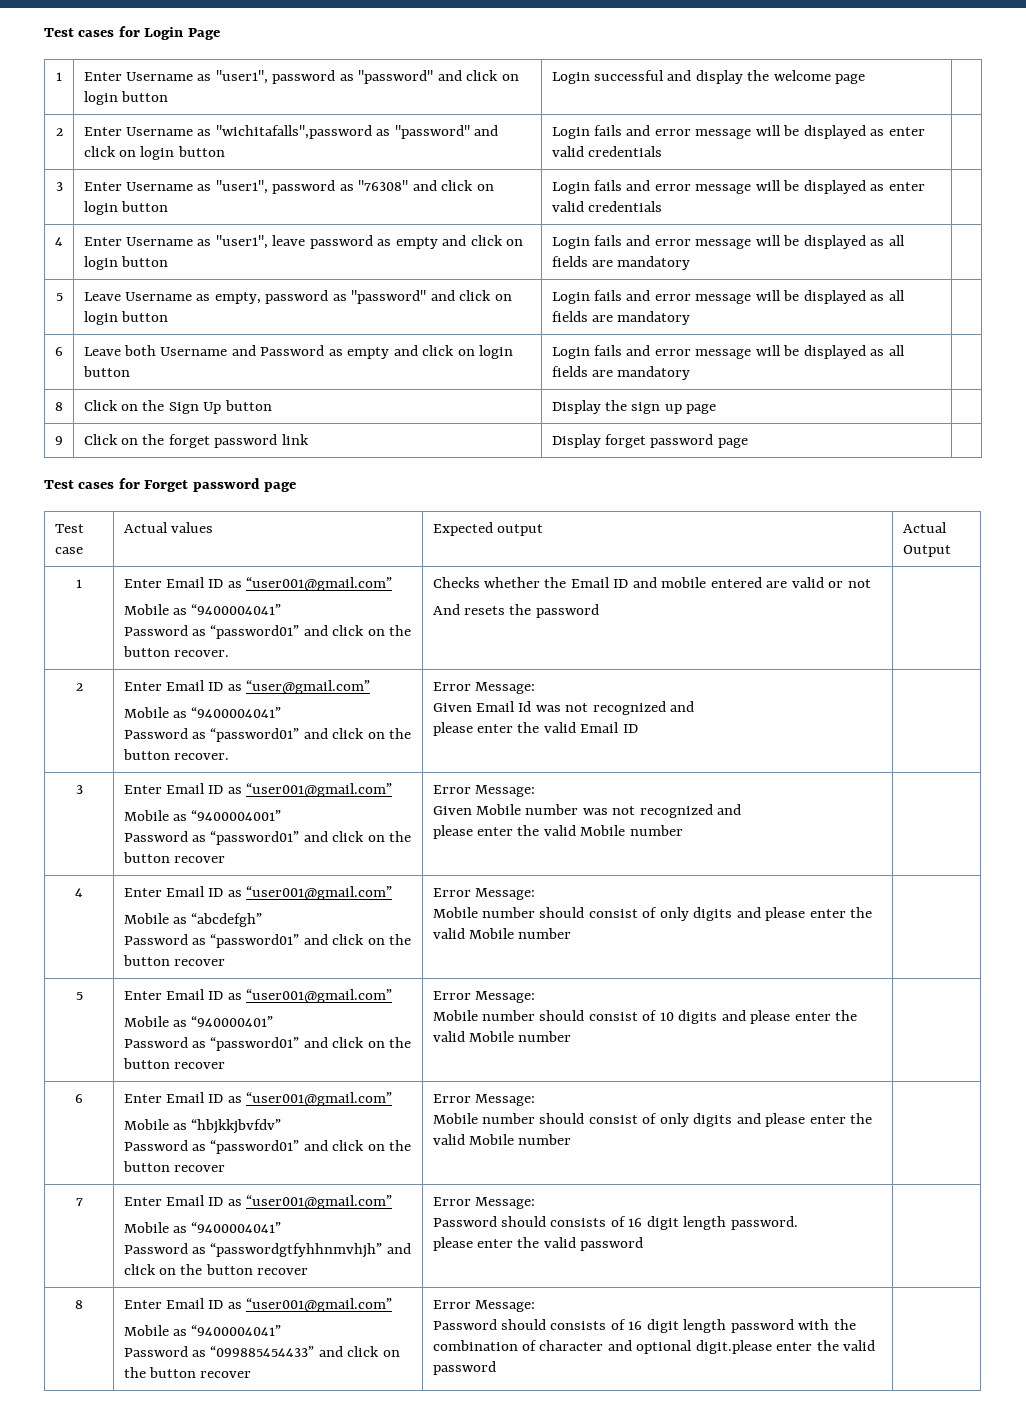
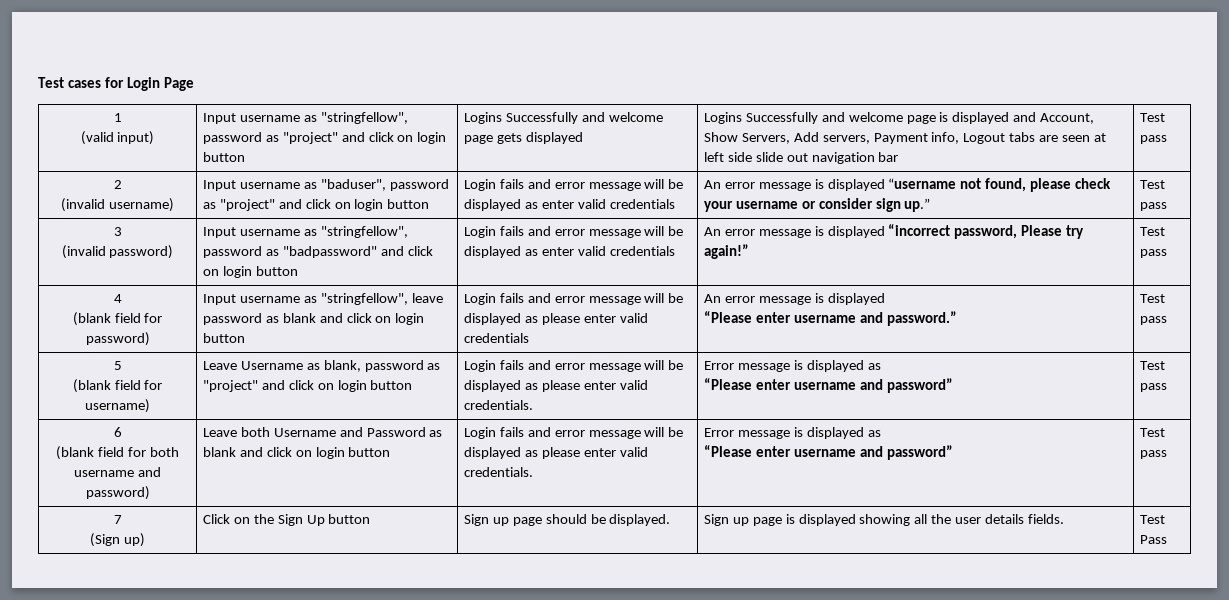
[83,70,519,84] [83,91,168,105] [551,70,866,84] [55,128,63,136] [83,125,470,139] | Enter Username as "user1", password as "password" and click on login button | Login successful and display the welcome page | // 2 | Enter Username as "wichitafalls",password as "password" -> [80,131,155,145] [202,112,408,124] [202,132,447,144] [202,152,245,162] [463,112,663,124] [463,132,583,144] [703,112,1095,124] [703,132,1106,144] [703,152,899,164] [1139,113,1165,122] [1139,135,1167,144] [113,180,122,189] [61,198,174,212] [202,179,449,191] [202,199,275,211] // (valid input) | Input username as "stringfellow", password as "project" and click on login button | Logins Successfully and welcome page gets displayed | Logins Successfully and welcome page is displayed and Account, Show Servers, Add servers, Payment info, Logout tabs are seen at left side slide out navigation bar | Test pass // 2 // (invalid username) | Input username as "baduser", password as "project"
[55,182,63,191] [83,180,409,194] // 3 | Enter Username as "user1", password as "76308" -> [703,178,1112,192] [703,198,931,212] [1139,180,1165,189] [1139,202,1167,211] [113,227,122,236] [61,245,174,259] [202,226,408,238] [202,246,377,258] An error message is displayed “username not found, please check your username or consider sign up.” | Test pass // 3 // (invalid password) | Input username as "stringfellow", password as "badpassword"
[55,237,63,246] [83,235,268,249] // 4 | Enter Username as "user1", -> [703,224,1085,239] [703,244,749,259] [1139,227,1165,236] [1139,249,1167,258] [113,294,122,303] [72,312,163,326] [85,332,150,346] [202,293,408,305] An error message is displayed “incorrect password, Please try again!” | Test pass // 4 // (blank field for password) | Input username as "stringfellow",
[395,237,438,249] empty -> [282,313,316,323] blank
[888,235,905,246] [551,256,691,270] [55,293,63,301] all fields are mandatory | // 5 -> [541,313,648,325] [463,333,529,343] [703,293,885,305] [703,311,957,326] [1139,294,1165,303] [1139,316,1167,325] [113,361,122,370] [72,379,163,393] [85,399,150,413] please enter valid credentials | An error message is displayed // “Please enter username and password.” | Test pass // 5 // (blank field for username)
[214,290,427,304] empty, password as "password" -> [323,360,441,372] [202,380,258,392] blank, password as "project"
[888,290,905,301] [551,311,691,325] [55,347,63,356] all fields are mandatory | // 6 -> [541,380,648,392] [463,400,533,410] [703,360,881,372] [703,378,953,393] [1139,361,1165,370] [1139,383,1167,392] [113,427,122,437] [56,446,179,460] [74,467,161,477] [85,486,150,500] please enter valid credentials. | Error message is displayed as // “Please enter username and password” | Test pass // 6 // (blank field for both username and password)
[347,347,390,359] empty -> [202,447,236,457] blank
[888,345,905,356] [551,366,691,380] [55,402,63,411] all fields are mandatory | // 8 -> [541,447,648,459] [463,467,533,477] [703,427,881,439] [703,445,953,460] [1139,428,1165,437] [1139,450,1167,459] [113,515,122,524] [90,533,145,547] please enter valid credentials. | Error message is displayed as // “Please enter username and password” | Test pass // 7 // (Sign up)
[551,400,717,414] [55,436,63,445] [83,434,309,448] [551,434,748,448] [44,478,297,492] [54,524,84,533] [54,547,83,554] [123,522,213,533] [432,522,543,536] [902,522,947,533] [902,545,951,557] [76,579,82,588] [123,577,393,591] [123,604,282,615] [123,625,412,639] [122,646,229,657] [432,577,871,588] [432,604,599,618] [75,683,83,691] [123,680,371,694] [123,707,282,718] [123,728,412,742] [122,749,229,760] [432,682,535,694] [432,701,695,715] [432,722,638,736] [75,785,83,794] [123,783,393,797] [123,810,282,821] [123,831,412,845] [122,852,225,863] [432,785,535,797] [432,804,742,818] [432,825,683,839] [75,888,83,897] [123,886,393,900] [123,913,263,927] [123,934,412,948] [122,955,225,966] [432,888,535,900] [432,907,873,921] [432,928,572,939] [75,992,83,1000] [123,989,393,1003] [123,1016,274,1027] [123,1037,412,1051] [122,1058,225,1069] [432,991,535,1003] [432,1010,858,1024] [432,1031,572,1042] [75,1094,83,1103] [123,1092,393,1106] [123,1119,282,1134] [123,1140,412,1154] [122,1161,225,1172] [432,1094,535,1106] [432,1113,873,1127] [432,1134,572,1145] [75,1198,83,1206] [123,1195,393,1209] [123,1222,282,1233] [123,1243,411,1258] [123,1264,309,1275] [432,1197,535,1209] [432,1216,798,1230] [432,1237,644,1251] [75,1300,83,1309] [123,1298,393,1312] [123,1325,282,1336] [123,1346,400,1357] [123,1367,252,1378] [432,1300,535,1312] [432,1319,856,1333] [432,1340,876,1354] [432,1361,496,1375] Display the sign up page | // 9 | Click on the forget password link | Display forget password page | // Test cases for Forget password page // Test case | Actual values | Expected output | Actual Output // 1 | Enter Email ID as “user001@gmail.com” // Mobile as “9400004041” // Password as “password01” and click on the button recover. | Checks whether the Email ID and mobile entered are valid or not // And resets the password | // 2 | Enter Email ID as “user@gmail.com” // Mobile as “9400004041” // Password as “password01” and click on the button recover. | Error Message: // Given Email Id was not recognized and // please enter the valid Email ID | // 3 | Enter Email ID as “user001@gmail.com” // Mobile as “9400004001” // Password as “password01” and click on the button recover | Error Message: // Given Mobile number was not recognized and // please enter the valid Mobile number | // 4 | Enter Email ID as “user001@gmail.com” // Mobile as “abcdefgh” // Password as “password01” and click on the button recover | Error Message: // Mobile number should consist of only digits and please enter the valid Mobile number | // 5 | Enter Email ID as “user001@gmail.com” // Mobile as “940000401” // Password as “password01” and click on the button recover | Error Message: // Mobile number should consist of 10 digits and please enter the valid Mobile number | // 6 | Enter Email ID as “user001@gmail.com” // Mobile as “hbjkkjbvfdv” // Password as “password01” and click on the button recover | Error Message: // Mobile number should consist of only digits and please enter the valid Mobile number | // 7 | Enter Email ID as “user001@gmail.com” // Mobile as “9400004041” // Password as “passwordgtfyhhnmvhjh” and click on the button recover | Error Message: // Password should consists of 16 digit length password. // please enter the valid password | // 8 | Enter Email ID as “user001@gmail.com” // Mobile as “9400004041” // Password as “099885454433” and click on the button recover | Error Message: // Password should consists of 16 digit length password with the combination of character and optional digit.please enter the valid password | -> [463,514,671,526] [703,514,1064,526] [1139,515,1165,524] [1139,535,1167,544] Sign up page should be displayed. | Sign up page is displayed showing all the user details fields. | Test Pass

